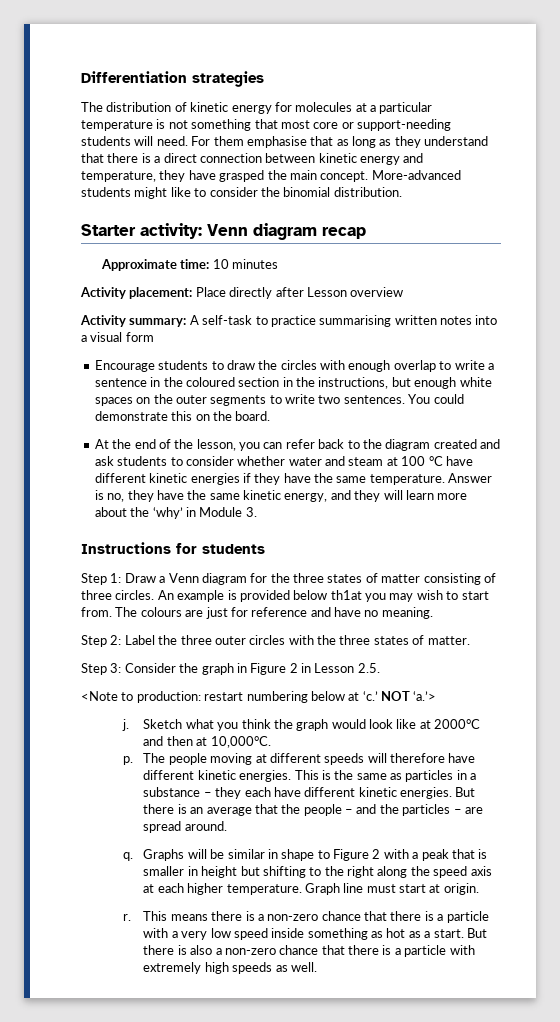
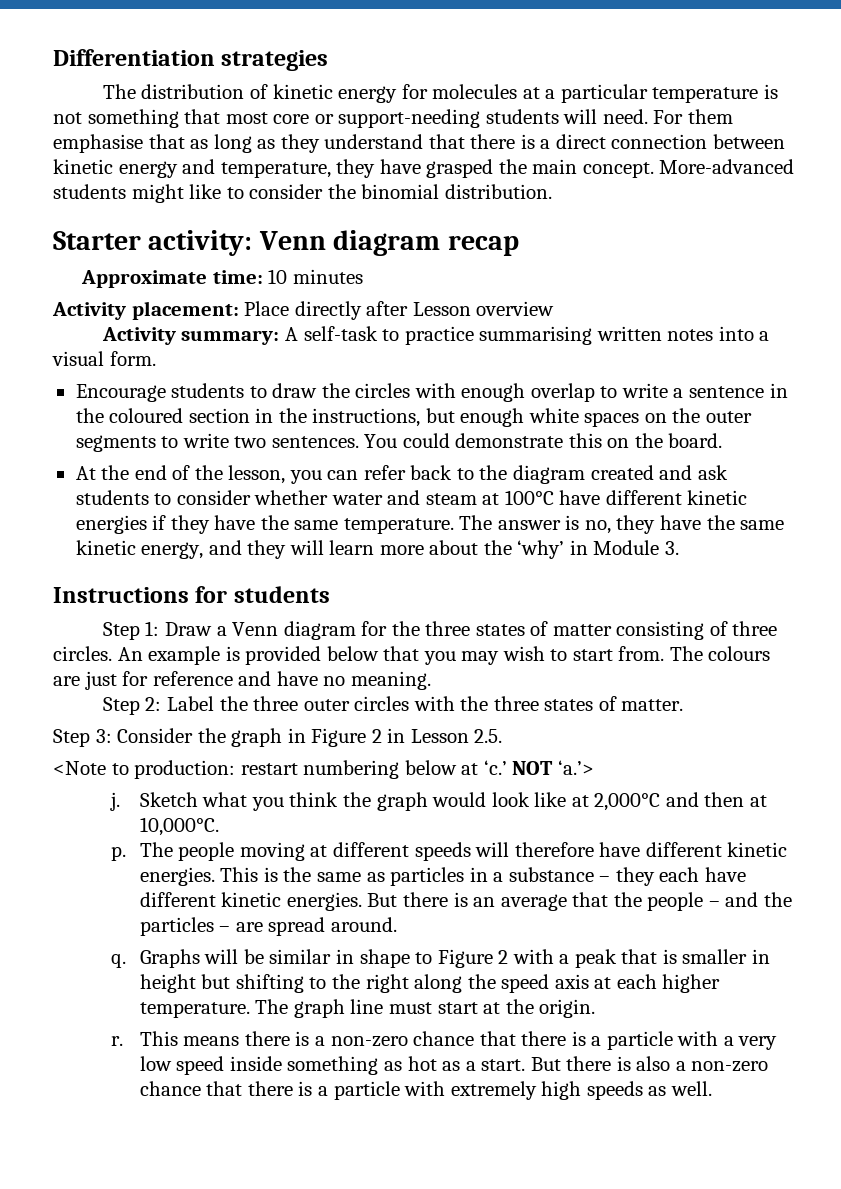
[125,332,154,342] form -> [109,351,156,366] form.
[401,456,443,466] 100 °C -> [504,490,554,505] 100°C
[448,473,493,483] Answer -> [459,515,561,530] The answer
[330,590,362,600] th1at -> [383,646,420,661] that
[434,719,481,729] 2000°C -> [594,793,661,811] 2,000°C
[304,883,340,895] Graph -> [255,999,345,1018] The graph
(441, 888) none -> [505,999,534,1014] the

